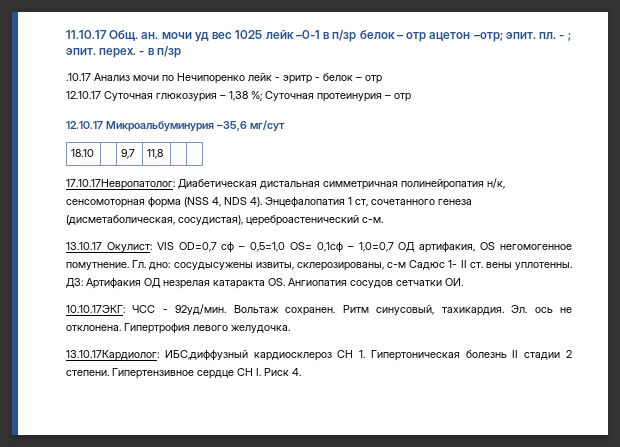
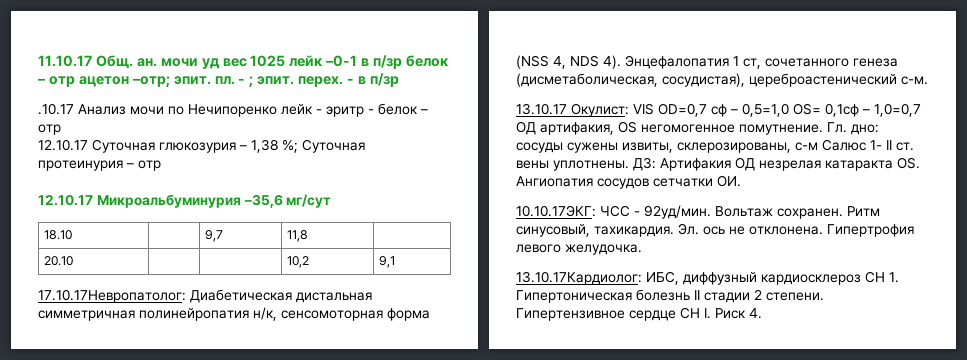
(164, 154) | -> [44,256,74,266] [287,256,310,268] [379,256,396,268] // 20.10 | | | 10,2 | 9,1
[173,262,253,270] сосудысужены -> [516,142,618,153] сосуды сужены
[409,260,446,270] Садюс -> [822,139,866,151] Салюс
[515,262,573,270] уплотенны. -> [553,160,629,171] уплотнены.
[164,350,248,361] ИБС,диффузный -> [646,271,757,285] ИБС, диффузный

